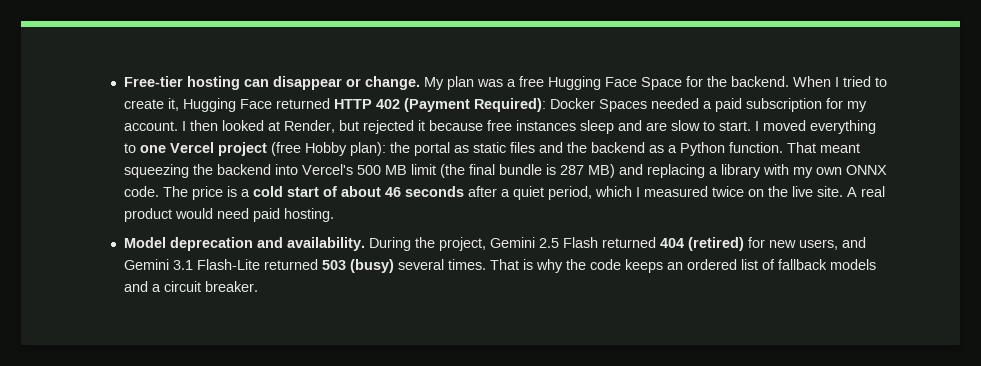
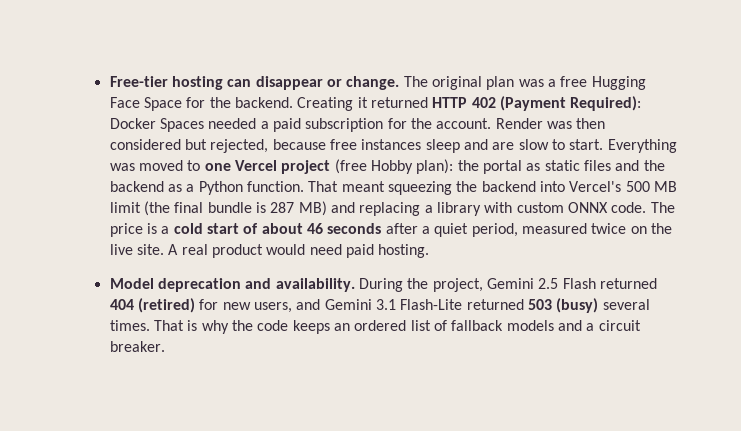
[424,77,445,90] My -> [403,76,482,90] The original
[793,76,888,87] [124,98,273,112] When I tried to create it, Hugging Face -> [297,97,368,111] Creating it
[847,101,868,112] [124,120,426,134] my account. I then looked at Render, but rejected it -> [410,118,606,129] [109,139,269,153] the account. Render was then considered but rejected,
[755,120,877,134] I moved everything -> [607,139,677,153] [109,160,184,171] Everything was moved
[793,167,843,178] my own -> [516,202,564,213] custom
[595,186,641,197] which I -> (518, 230) none

